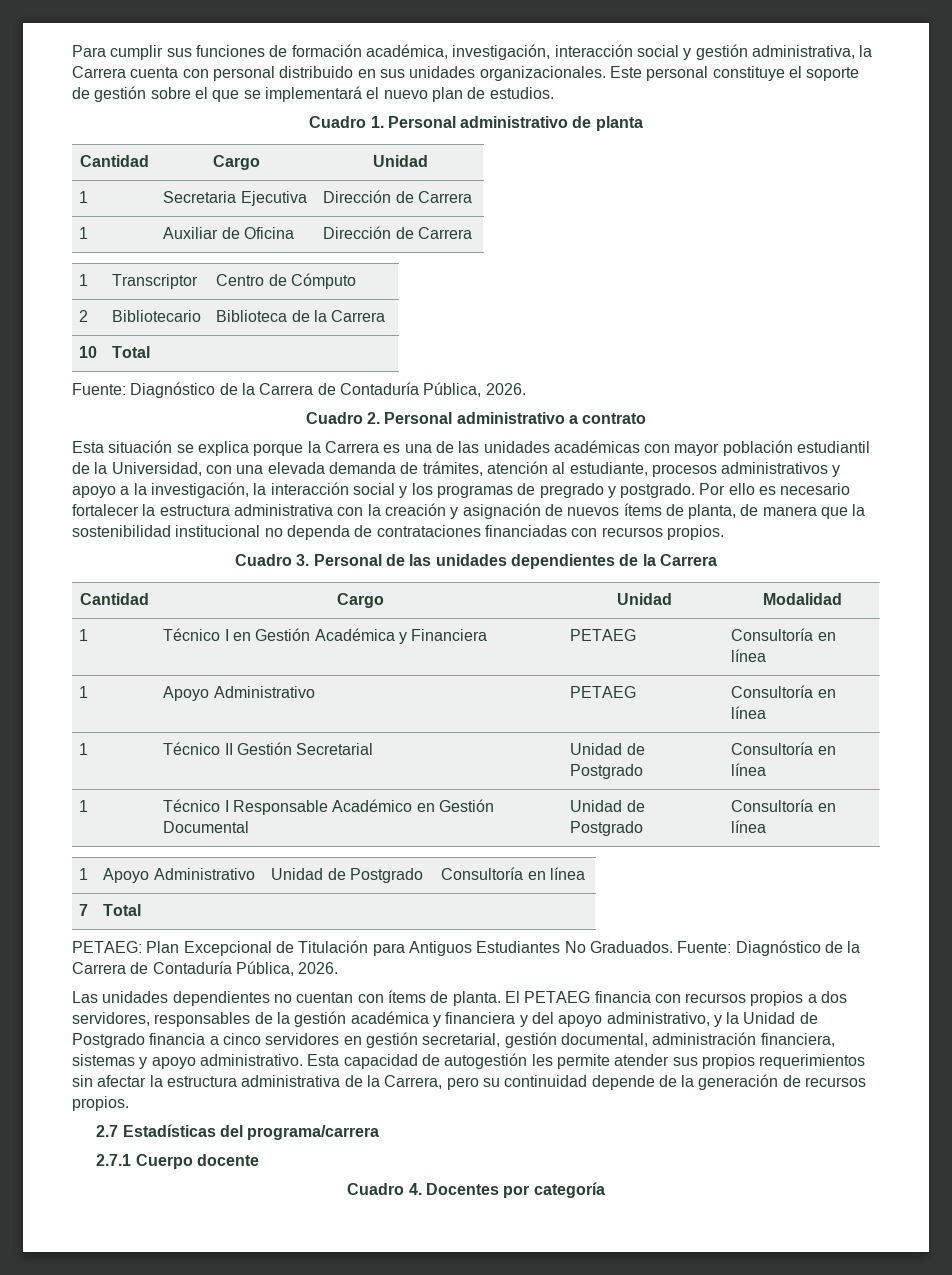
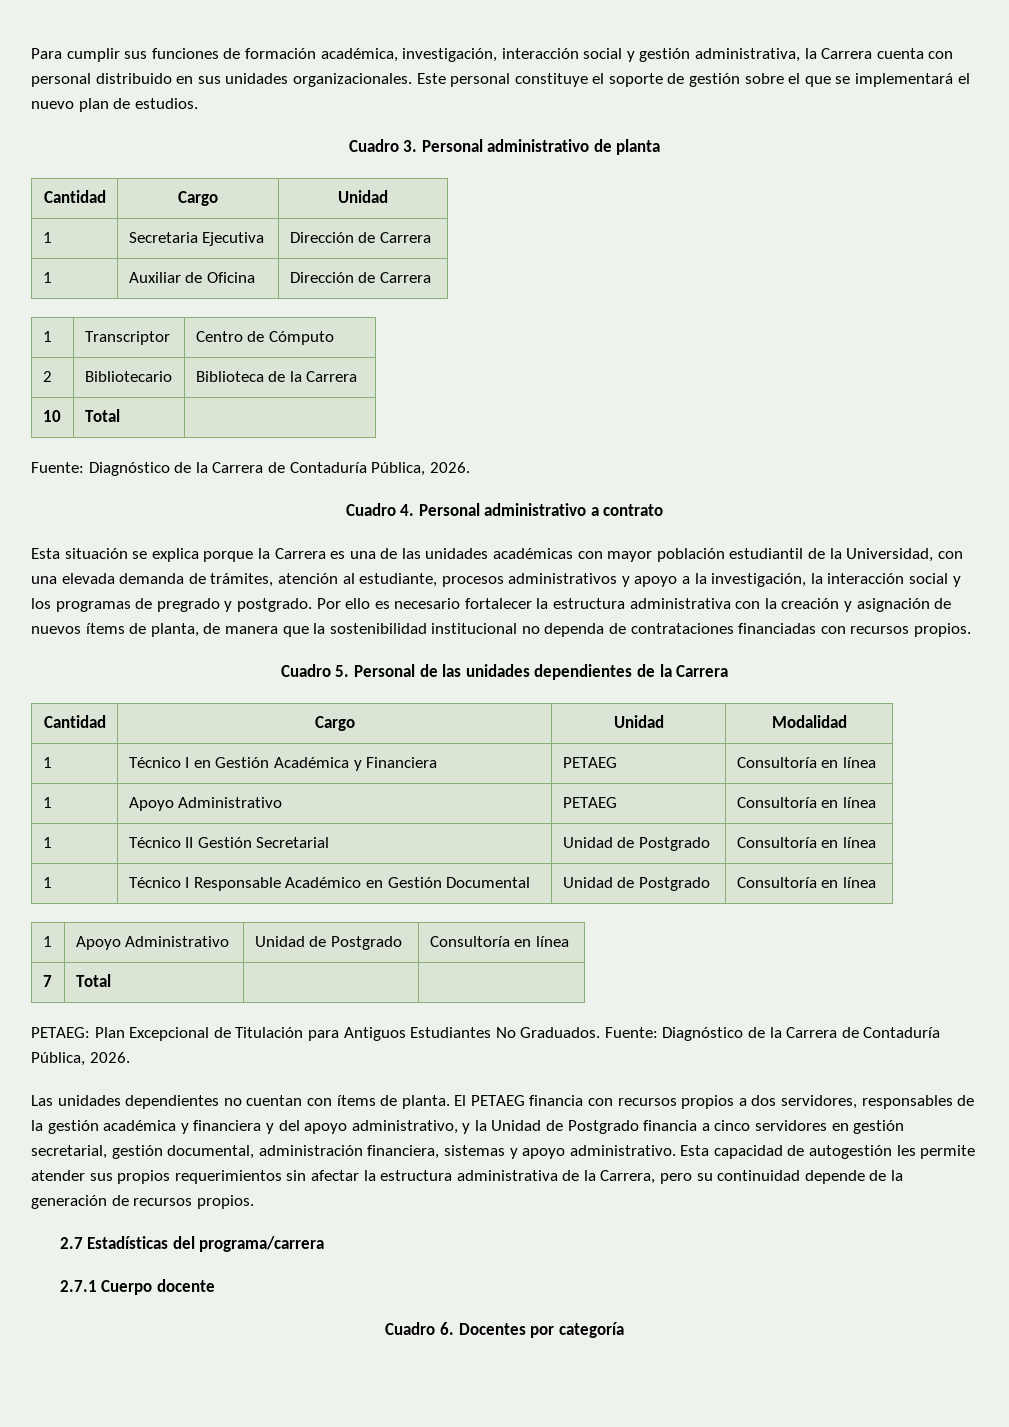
[370,116,384,128] 1. -> [403,140,418,152] 3.
[367,412,381,424] 2. -> [400,504,415,516] 4.
[296,554,310,566] 3. -> [335,665,350,677] 5.
[408,1183,422,1195] 4. -> [439,1322,454,1335] 6.

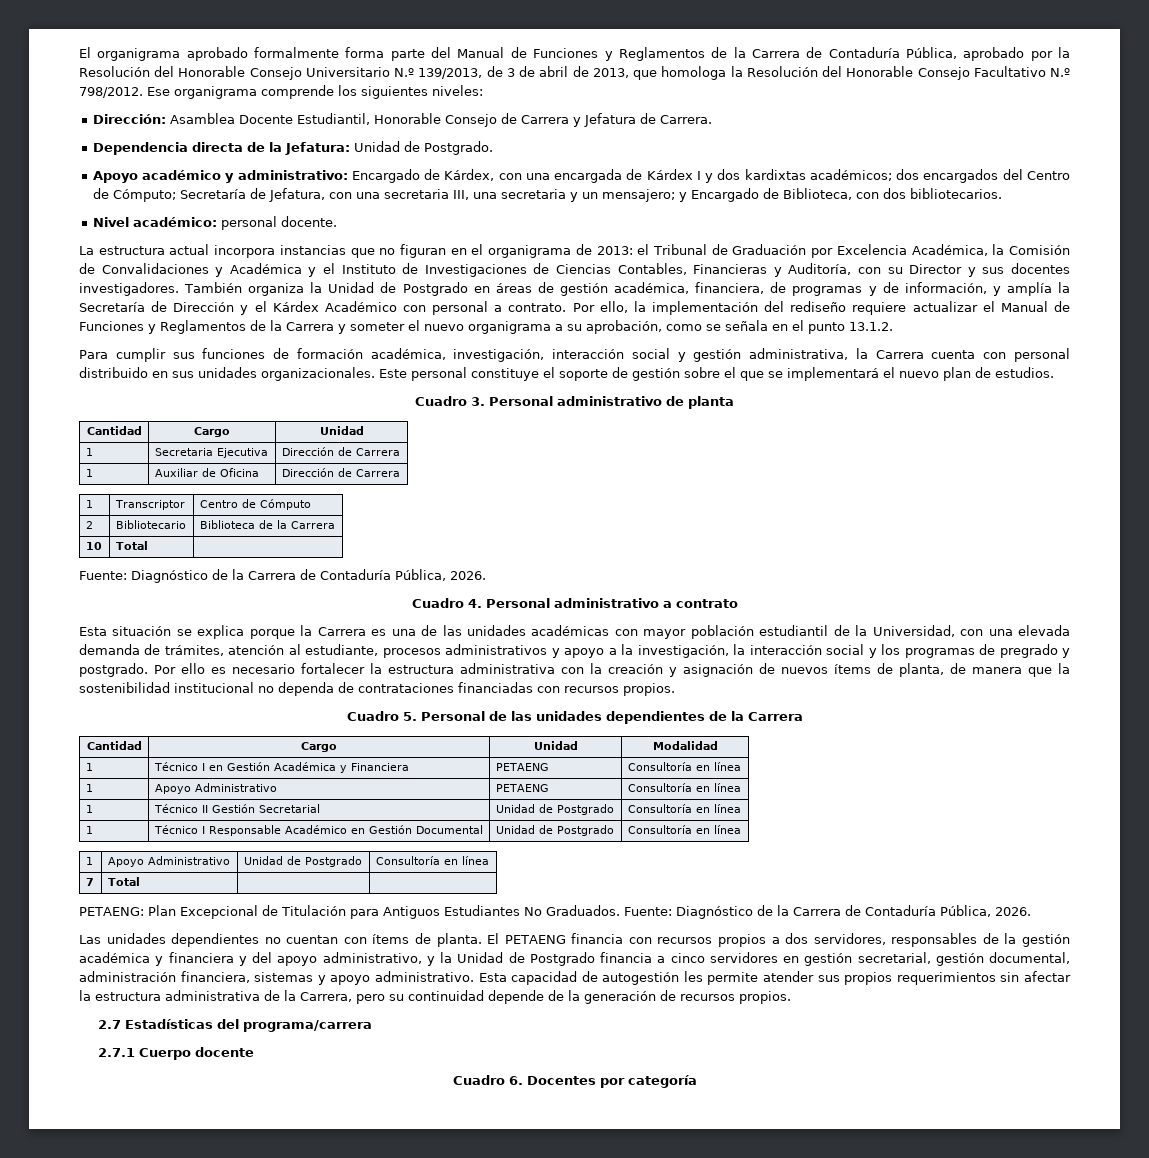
(31, 53) none -> [79,47,1071,61] [79,66,1071,80] [79,85,483,99] [92,113,712,127] [92,141,493,155] [92,169,1071,183] [92,188,1002,202] [92,216,337,230] [79,244,1071,258] [79,263,1071,277] [79,282,1070,296] [79,301,1070,315] [79,320,893,334] El organigrama aprobado formalmente forma parte del Manual de Funciones y Reglamentos de la Carrera de Contaduría Pública, aprobado por la Resolución del Honorable Consejo Universitario N.º 139/2013, de 3 de abril de 2013, que homologa la Resolución del Honorable Consejo Facultativo N.º 798/2012. Ese organigrama comprende los siguientes niveles: // Dirección: Asamblea Docente Estudiantil, Honorable Consejo de Carrera y Jefatura de Carrera. // Dependencia directa de la Jefatura: Unidad de Postgrado. // Apoyo académico y administrativo: Encargado de Kárdex, con una encargada de Kárdex I y dos kardixtas académicos; dos encargados del Centro de Cómputo; Secretaría de Jefatura, con una secretaria III, una secretaria y un mensajero; y Encargado de Biblioteca, con dos bibliotecarios. // Nivel académico: personal docente. // La estructura actual incorpora instancias que no figuran en el organigrama de 2013: el Tribunal de Graduación por Excelencia Académica, la Comisión de Convalidaciones y Académica y el Instituto de Investigaciones de Ciencias Contables, Financieras y Auditoría, con su Director y sus docentes investigadores. También organiza la Unidad de Postgrado en áreas de gestión académica, financiera, de programas y de información, y amplía la Secretaría de Dirección y el Kárdex Académico con personal a contrato. Por ello, la implementación del rediseño requiere actualizar el Manual de Funciones y Reglamentos de la Carrera y someter el nuevo organigrama a su aprobación, como se señala en el punto 13.1.2. //
[562,757,617,768] [736,757,876,768] [42,797,52,808] [128,797,283,811] [562,797,617,808] PETAEG | Consultoría en línea // 1 | Apoyo Administrativo | PETAEG -> [495,763,549,771] [627,762,741,771] [85,784,93,792] [154,783,277,794] [495,784,549,792] PETAENG | Consultoría en línea // 1 | Apoyo Administrativo | PETAENG
[31,1027,90,1038] PETAEG: -> [79,907,144,916] PETAENG:
[470,1095,525,1106] PETAEG -> [504,935,566,944] PETAENG

